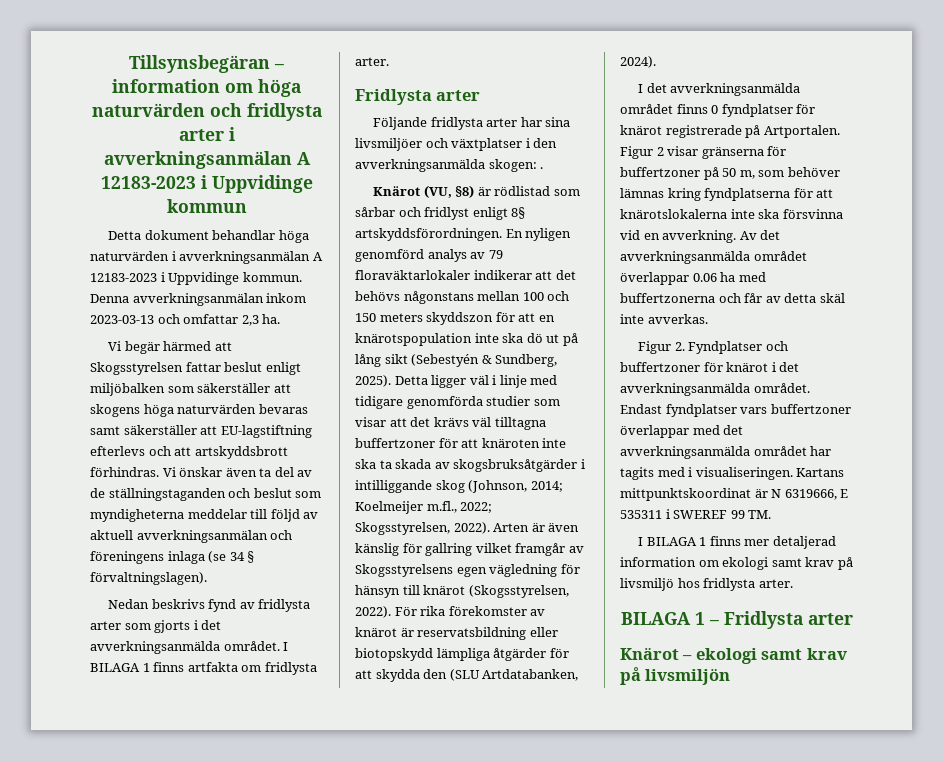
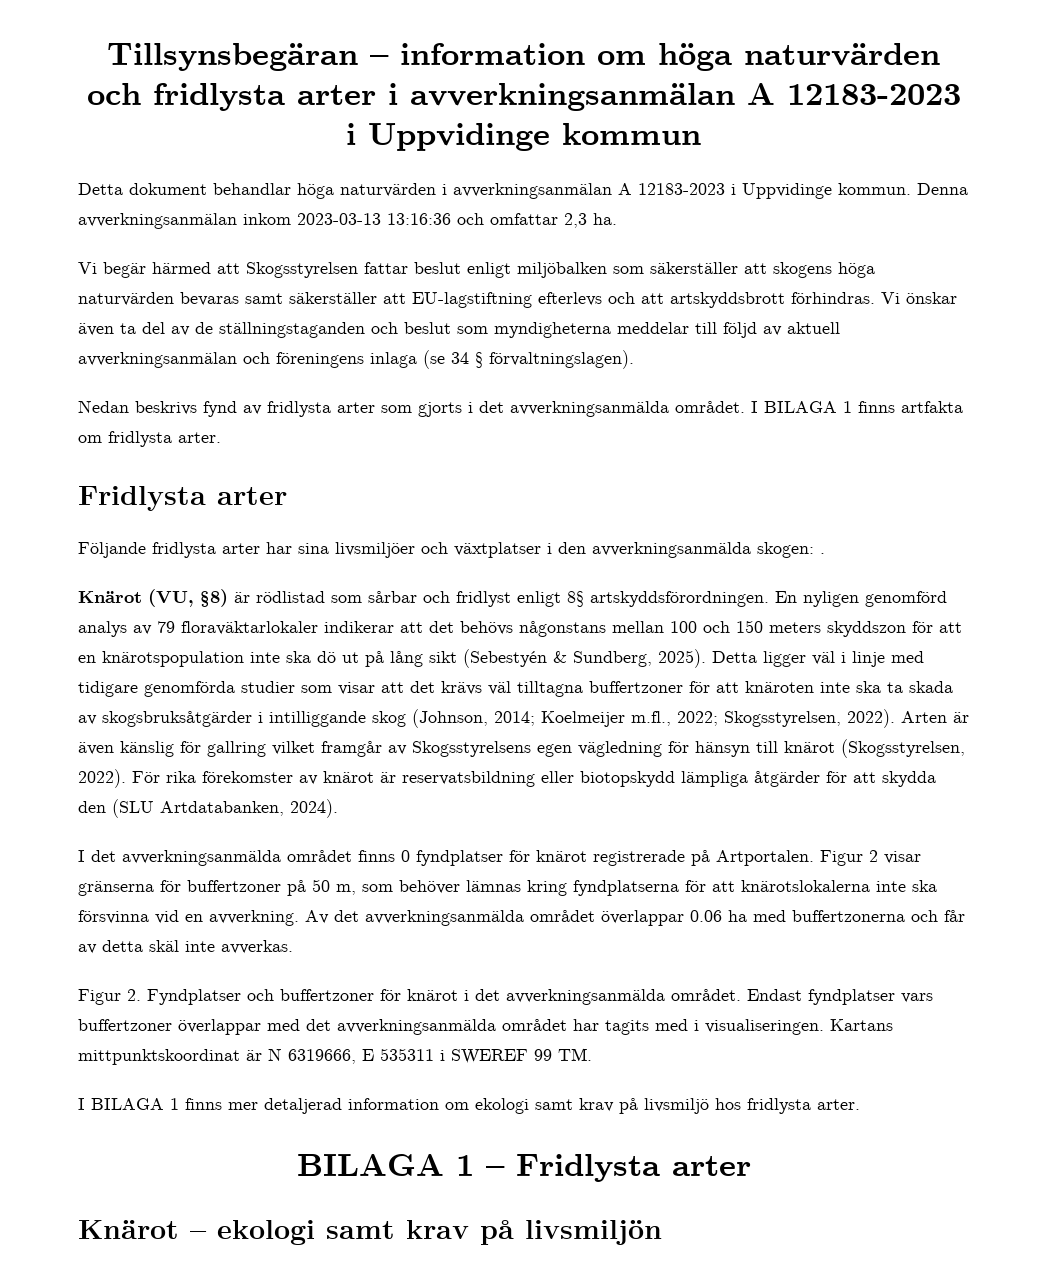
(154, 319) none -> [387,213,451,225] 13:16:36

